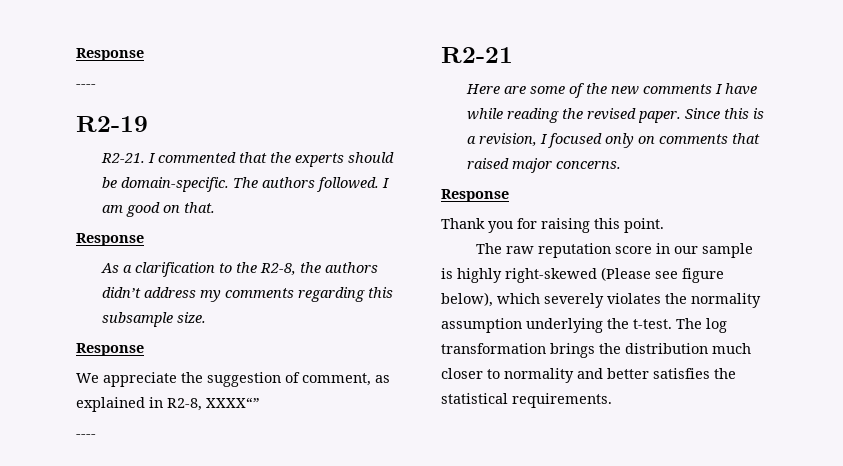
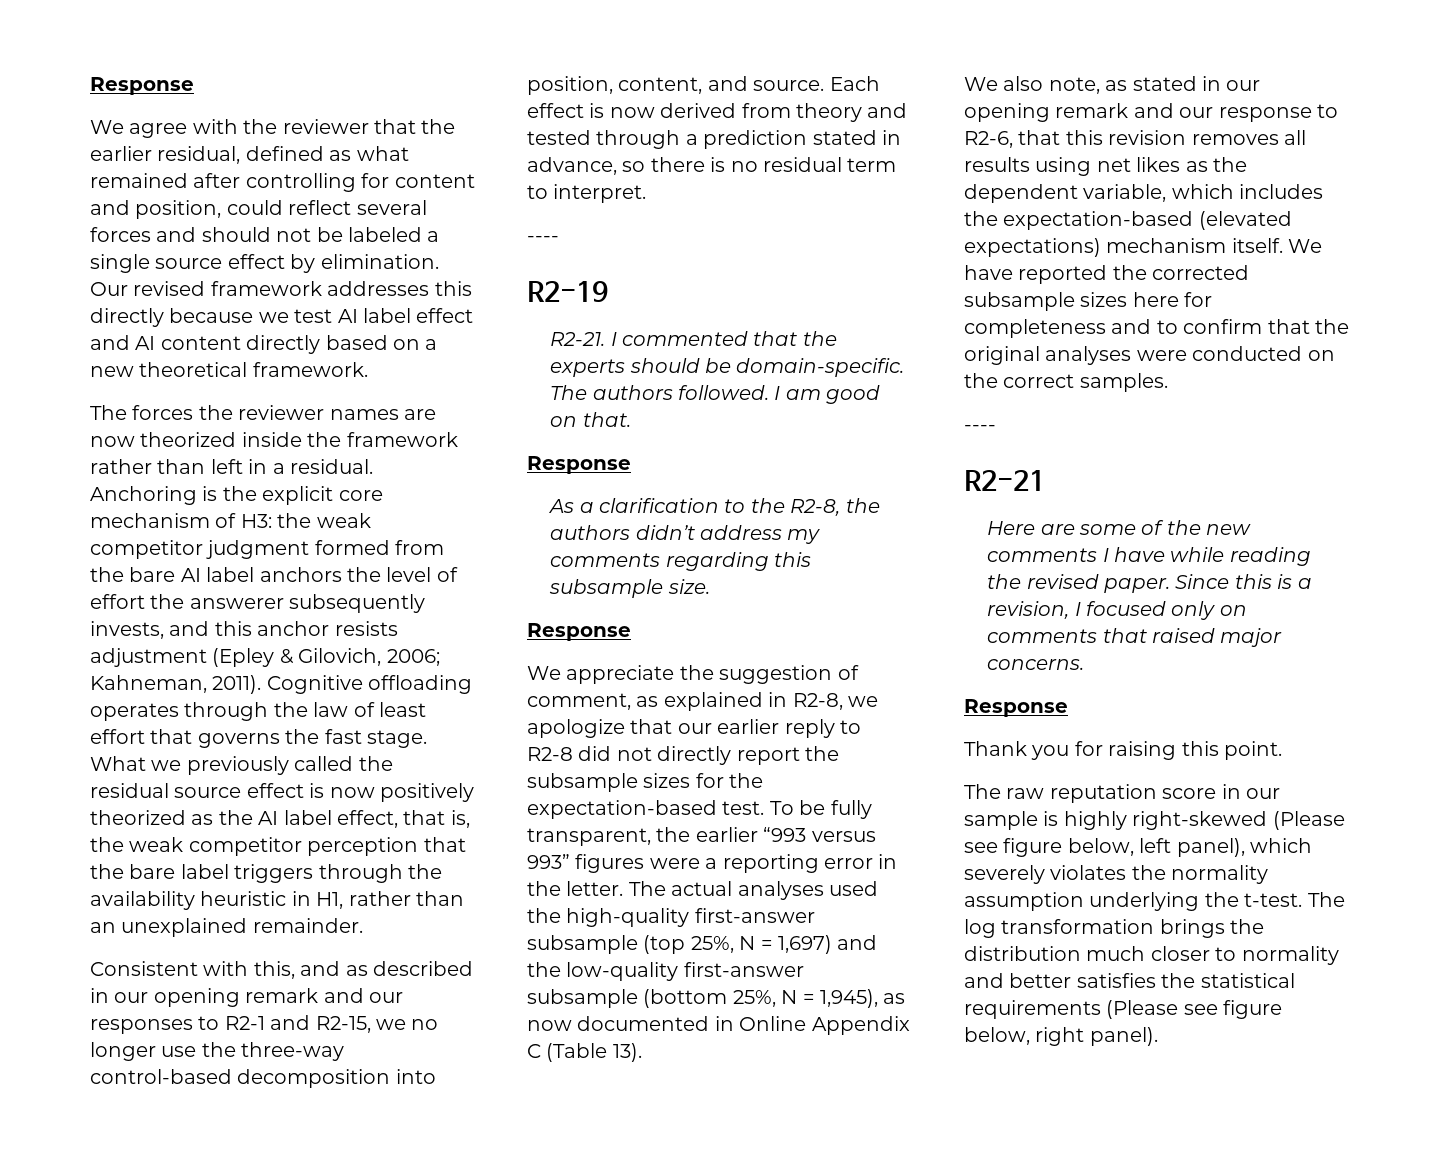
[76,48,144,61] Response -> [90,77,194,95] [90,119,456,138] [90,146,409,164] [90,173,475,192] [90,200,427,219] [90,227,440,242] [90,254,439,273] [90,281,472,296] [90,308,474,327] [90,335,438,354] [90,362,368,377] [90,405,436,420] [90,432,458,447] [90,459,373,474] [90,486,383,505] [90,513,371,528] [90,540,445,559] [90,567,458,582] [90,594,426,613] [90,621,398,639] [90,648,440,667] [90,675,473,694] [90,702,426,721] [90,729,427,748] [90,756,393,775] [90,783,474,802] [90,810,470,828] [90,837,466,856] [90,864,442,883] [90,891,464,910] [90,918,363,937] [90,961,473,979] [90,988,403,1007] [90,1015,439,1034] [90,1042,345,1061] [90,1069,436,1088] [527,76,880,95] [527,103,908,122] [527,130,901,149] [527,157,897,175] [527,184,647,203] Response // We agree with the reviewer that the earlier residual, defined as what remained after controlling for content and position, could reflect several forces and should not be labeled a single source effect by elimination. Our revised framework addresses this directly because we test AI label effect and AI content directly based on a new theoretical framework. // The forces the reviewer names are now theorized inside the framework rather than left in a residual. Anchoring is the explicit core mechanism of H3: the weak competitor judgment formed from the bare AI label anchors the level of effort the answerer subsequently invests, and this anchor resists adjustment (Epley & Gilovich, 2006; Kahneman, 2011). Cognitive offloading operates through the law of least effort that governs the fast stage. What we previously called the residual source effect is now positively theorized as the AI label effect, that is, the weak competitor perception that the bare label triggers through the availability heuristic in H1, rather than an unexplained remainder. // Consistent with this, and as described in our opening remark and our responses to R2-1 and R2-15, we no longer use the three-way control-based decomposition into position, content, and source. Each effect is now derived from theory and tested through a prediction stated in advance, so there is no residual term to interpret.
[206,397,260,408] XXXX“” -> [848,696,878,707] [527,719,861,738] [527,746,839,765] [527,773,764,792] [527,800,872,819] [527,827,876,846] [527,854,898,873] [527,881,878,900] [527,908,815,927] [527,935,878,954] [527,962,804,981] [527,989,906,1008] [527,1016,910,1035] [527,1043,642,1062] [964,76,1261,94] [964,103,1338,122] [964,130,1306,148] [964,157,1247,176] [964,184,1324,203] [964,211,1292,230] [964,238,1323,257] [964,265,1250,284] [964,292,1213,311] [964,319,1349,338] [964,346,1335,365] [964,373,1168,392] we apologize that our earlier reply to R2-8 did not directly report the subsample sizes for the expectation-based test. To be fully transparent, the earlier “993 versus 993” figures were a reporting error in the letter. The actual analyses used the high-quality first-answer subsample (top 25%, N = 1,697) and the low-quality first-answer subsample (bottom 25%, N = 1,945), as now documented in Online Appendix C (Table 13). // We also note, as stated in our opening remark and our response to R2-6, that this revision removes all results using net likes as the dependent variable, which includes the expectation-based (elevated expectations) mechanism itself. We have reported the corrected subsample sizes here for completeness and to confirm that the original analyses were conducted on the correct samples.
[441,292,493,307] below), -> [1067,838,1245,857] below, left panel),
[512,393,612,408] requirements. -> [964,1000,1283,1019] [964,1027,1158,1046] requirements (Please see figure below, right panel).

